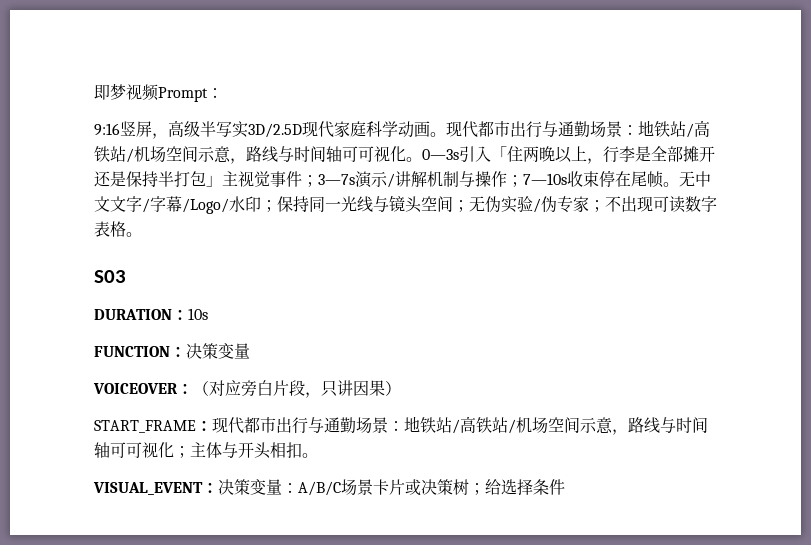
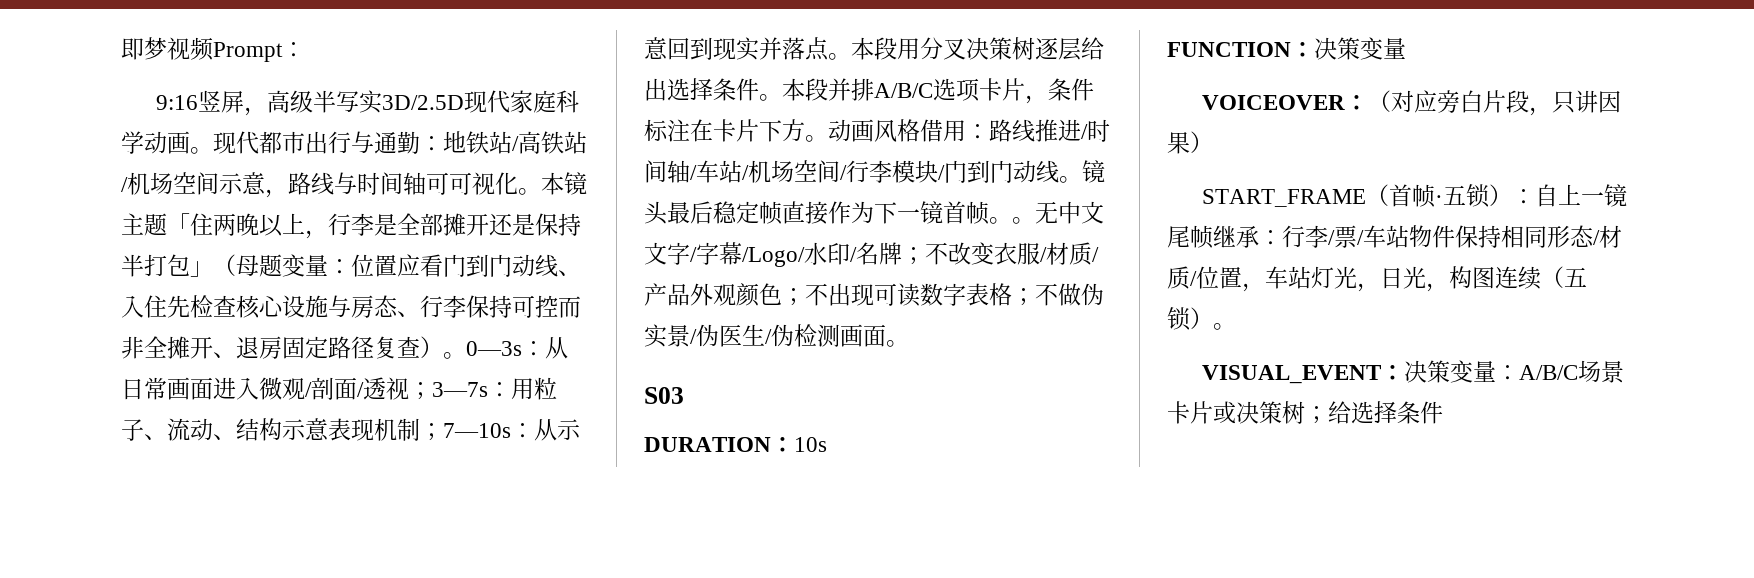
[590,121,622,137] 场景 -> (420, 142) none
[422,146,491,163] 0—3s引入 -> [541,172,587,195] [121,213,167,236] 本镜主题
[222,170,664,188] 主视觉事件；3—7s演示/讲解机制与操作；7—10s收束停在尾帧 -> [213,254,581,277] [121,295,581,319] [121,336,568,359] [121,377,557,400] [121,418,581,441] [644,37,1104,61] [644,78,1094,104] [644,119,1110,142] [644,160,1105,183] [644,201,1012,225] （母题变量：位置应看门到门动线、入住先检查核心设施与房态、行李保持可控而非全摊开、退房固定路径复查）。0—3s：从日常画面进入微观/剖面/透视；3—7s：用粒子、流动、结构示意表现机制；7—10s：从示意回到现实并落点。本段用分叉决策树逐层给出选择条件。本段并排A/B/C选项卡片，条件标注在卡片下方。动画风格借用：路线推进/时间轴/车站/机场空间/行李模块/门到门动线。镜头最后稳定帧直接作为下一镜首帧。
[261,195,589,213] ；保持同一光线与镜头空间；无伪实验/伪专家 -> [850,242,1099,265] [644,283,782,307] /名牌；不改变衣服/材质/产品外观颜色
(126, 229) none -> [1012,283,1104,306] [644,324,886,348] ；不做伪实景/伪医生/伪检测画面
[196,416,708,435] [94,442,302,459] ：现代都市出行与通勤场景：地铁站/高铁站/机场空间示意，路线与时间轴可可视化；主体与开头相扣 -> [1366,184,1628,208] [1167,225,1622,249] [1167,266,1587,292] [1167,307,1213,331] （首帧·五锁）：自上一镜尾帧继承：行李/票/车站物件保持相同形态/材质/位置，车站灯光，日光，构图连续（五锁）

